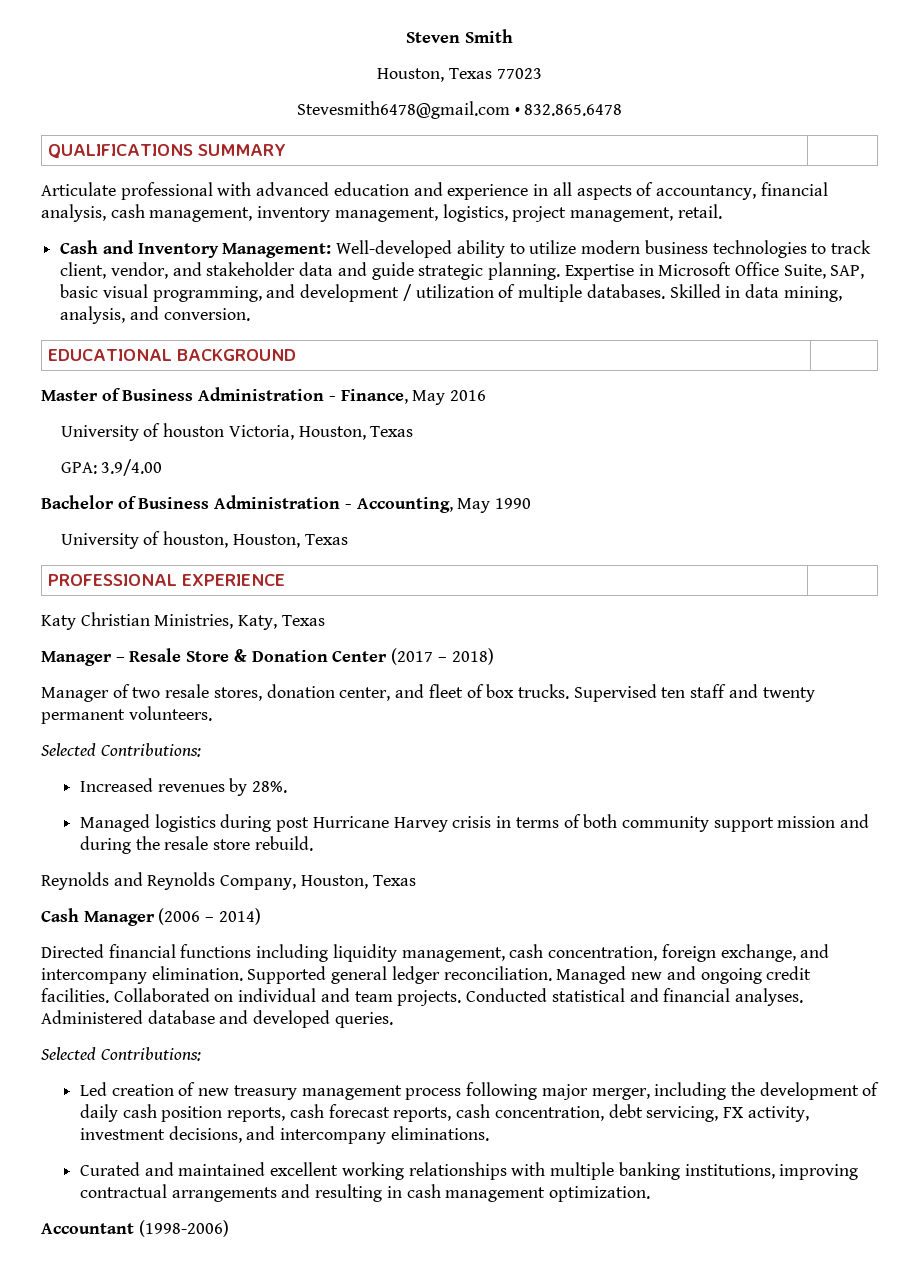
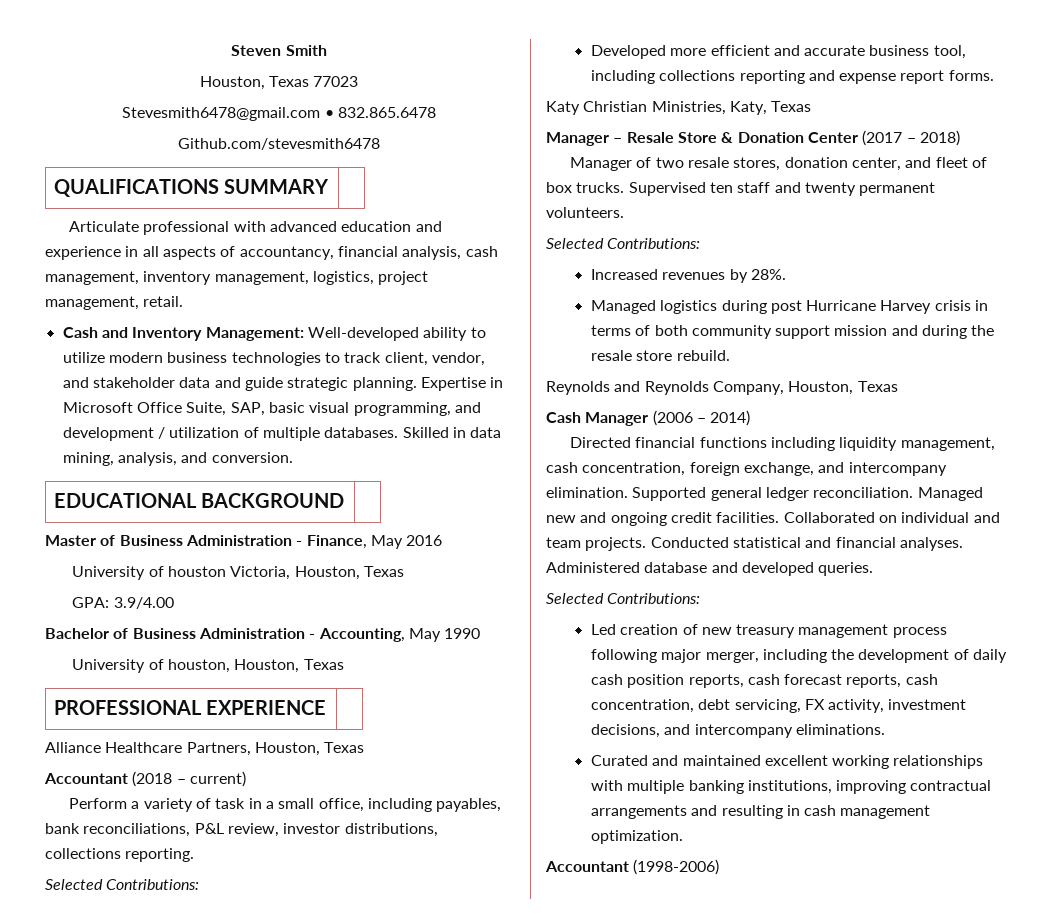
(623, 110) none -> [178,138,380,150] // Github.com/stevesmith6478
(286, 580) none -> [45,742,365,756] [44,771,246,787] [69,798,502,812] [45,823,438,837] [45,848,195,862] [45,879,200,890] [590,45,966,59] [590,70,994,84] // Alliance Healthcare Partners, Houston, Texas // Accountant (2018 – current) // Perform a variety of task in a small office, including payables, bank reconciliations, P&L review, investor distributions, collections reporting. // Selected Contributions: // Developed more efficient and accurate business tool, including collections reporting and expense report forms.

